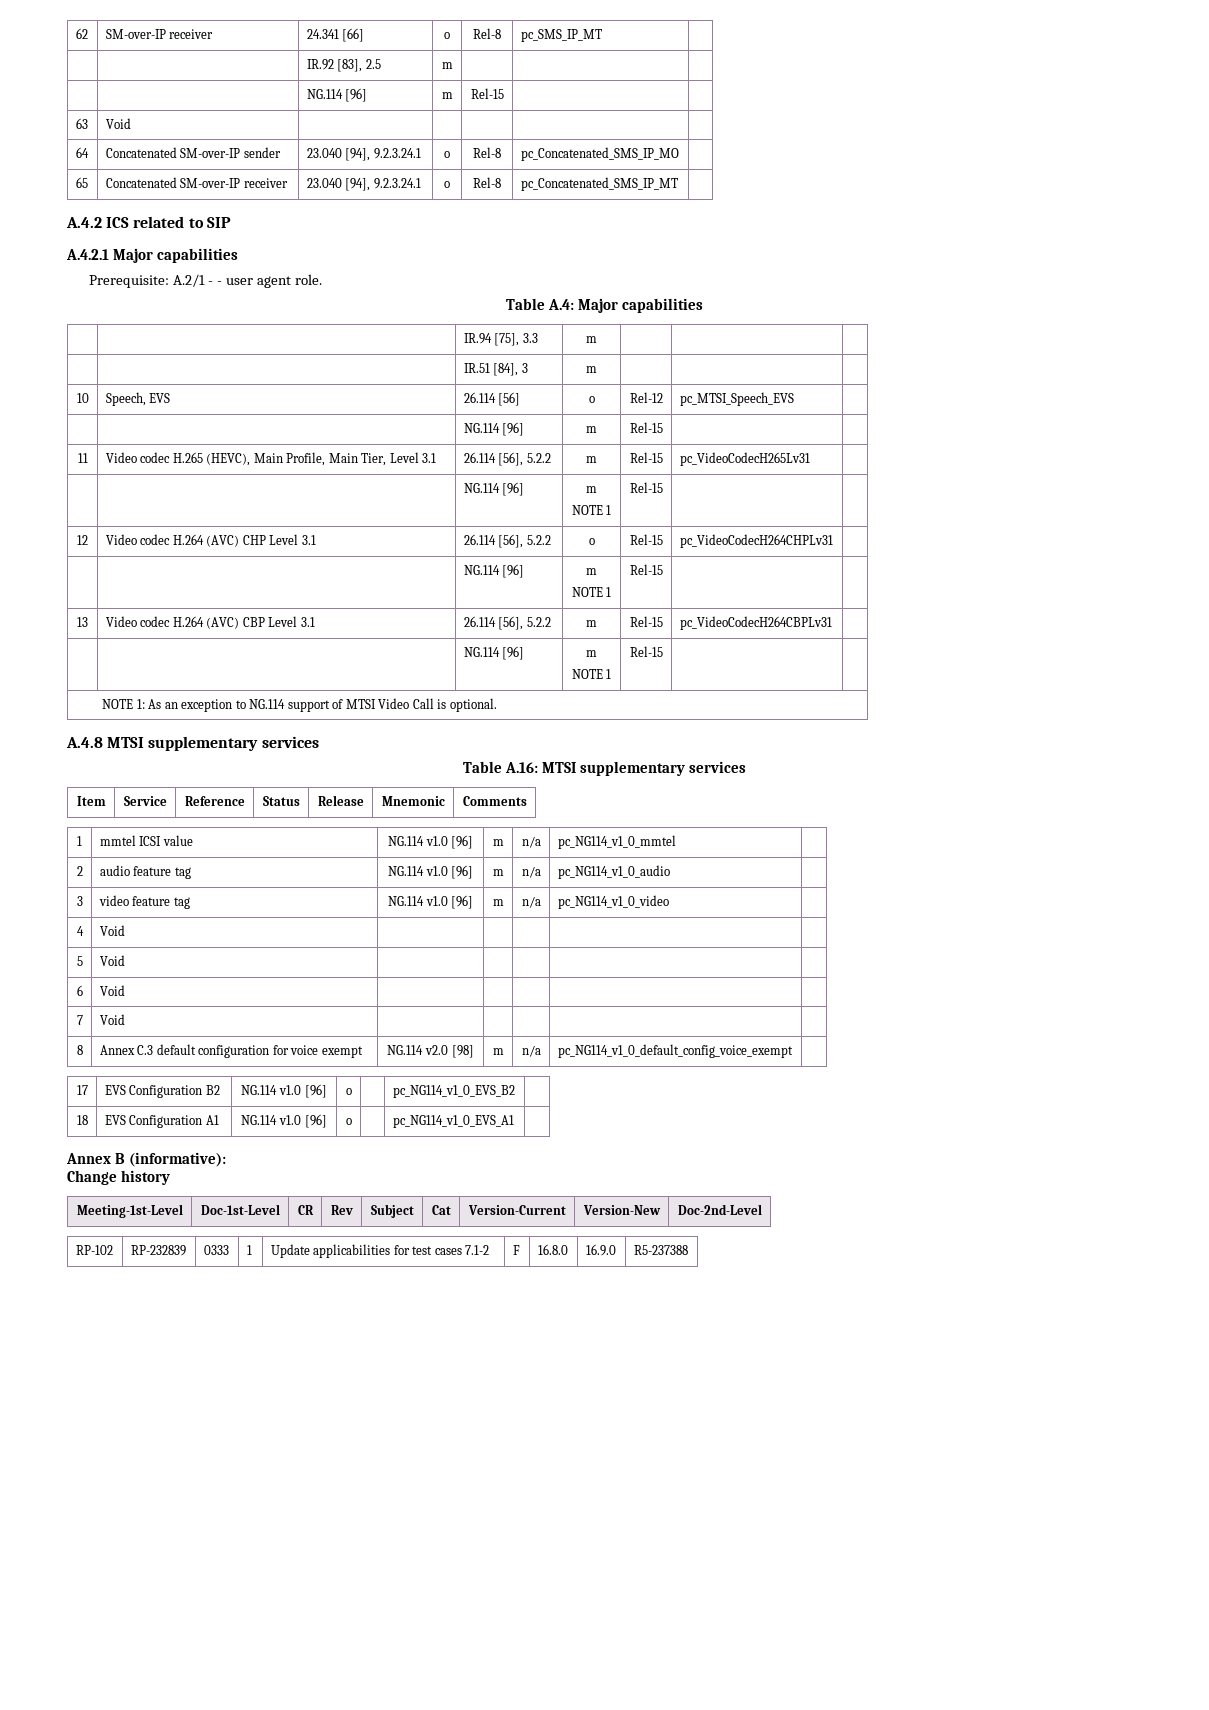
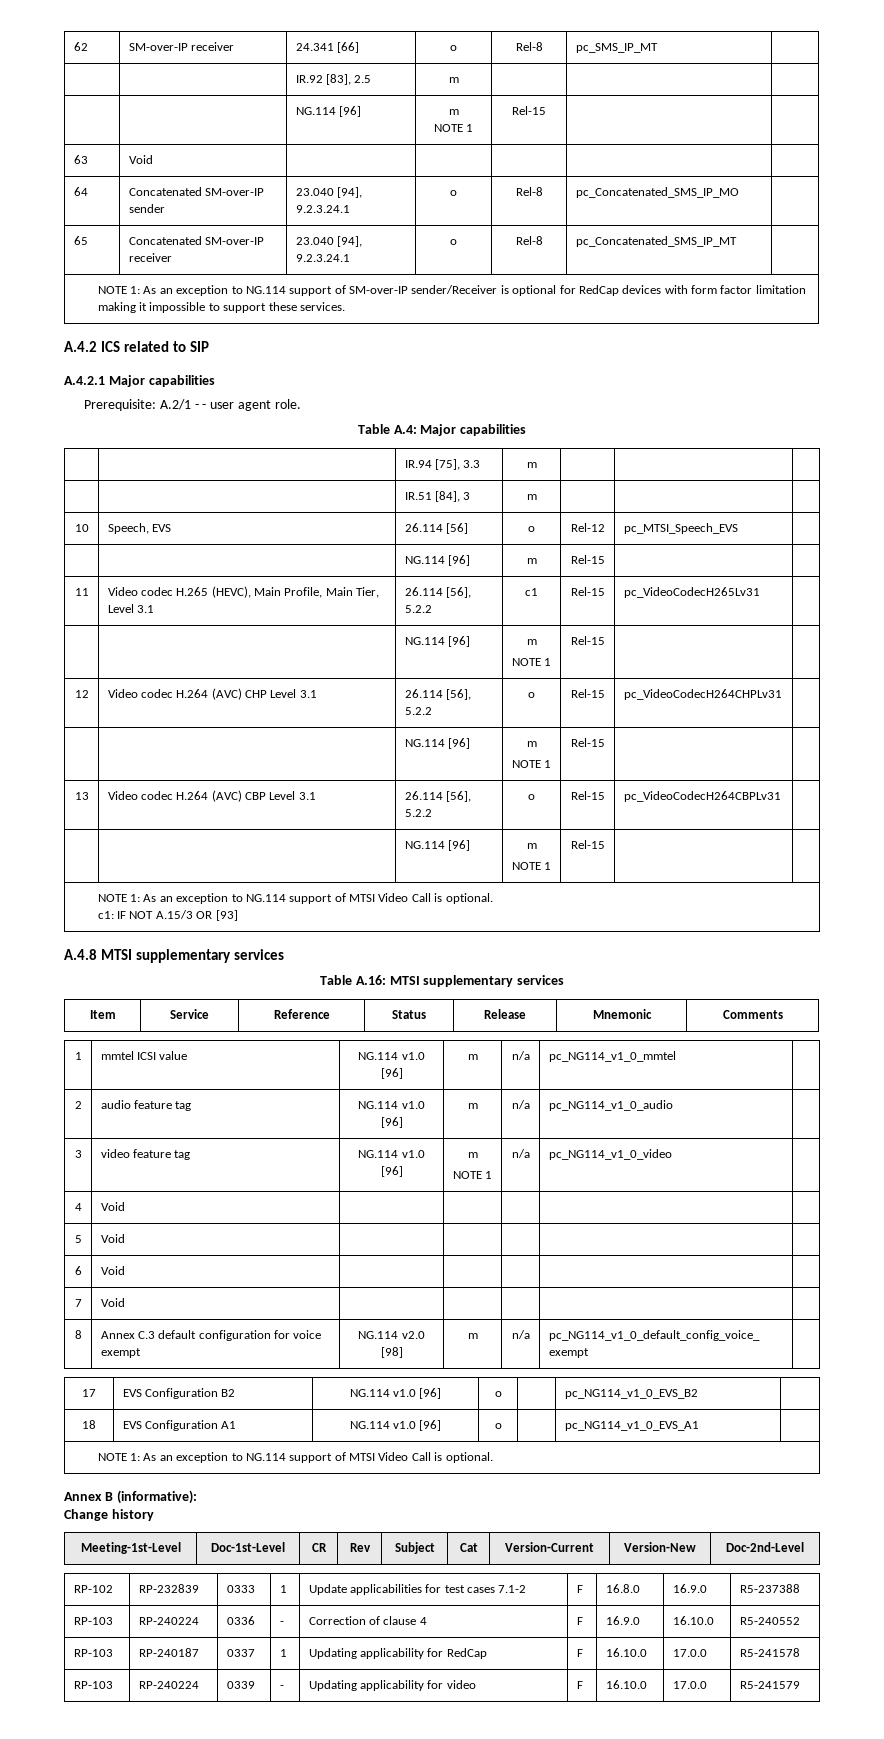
(453, 95) none -> [433,124,474,132] // NOTE 1
(678, 184) none -> [97,285,806,296] [97,302,345,313] // NOTE 1: As an exception to NG.114 support of SM-over-IP sender/Receiver is optional for RedCap devices with form factor limitation making it impossible to support these services.
[586,456,597,463] m -> [525,588,538,596] c1
[586,620,597,627] m -> [528,794,535,800] o
(497, 705) none -> [97,910,238,921] // c1: IF NOT A.15/3 OR [93]
(504, 902) none -> [452,1171,493,1179] // NOTE 1
(514, 1121) none -> [97,1452,493,1463] // NOTE 1: As an exception to NG.114 support of MTSI Video Call is optional.
(688, 1250) none -> [73,1617,113,1625] [138,1617,199,1625] [226,1616,255,1625] [279,1621,284,1625] [308,1616,427,1625] [576,1617,583,1625] [605,1616,640,1625] [672,1616,714,1625] [739,1617,800,1625] [73,1649,113,1657] [138,1648,199,1657] [226,1649,255,1657] [279,1649,287,1657] [308,1648,487,1659] [576,1649,583,1657] [605,1648,647,1657] [672,1649,707,1657] [739,1648,800,1657] [73,1681,113,1689] [138,1681,199,1689] [226,1681,255,1689] [279,1685,284,1689] [308,1680,476,1691] [576,1681,583,1689] [605,1680,647,1689] [672,1681,707,1689] [739,1681,800,1689] // RP-103 | RP-240224 | 0336 | - | Correction of clause 4 | F | 16.9.0 | 16.10.0 | R5-240552 // RP-103 | RP-240187 | 0337 | 1 | Updating applicability for RedCap | F | 16.10.0 | 17.0.0 | R5-241578 // RP-103 | RP-240224 | 0339 | - | Updating applicability for video | F | 16.10.0 | 17.0.0 | R5-241579

